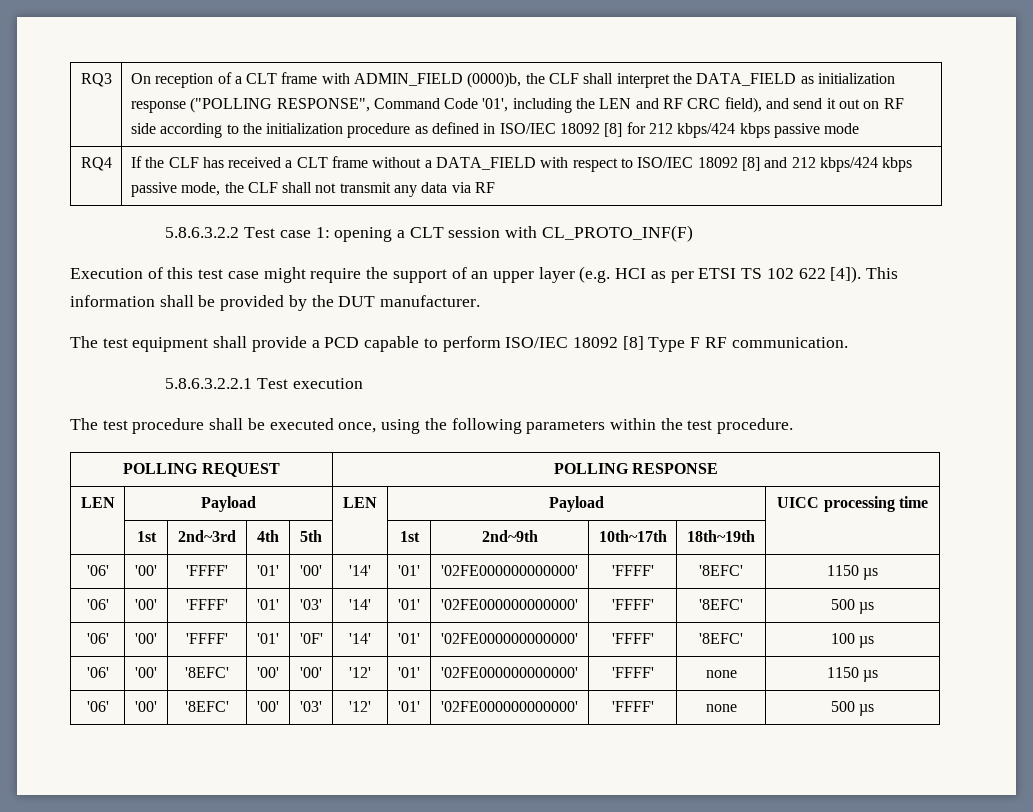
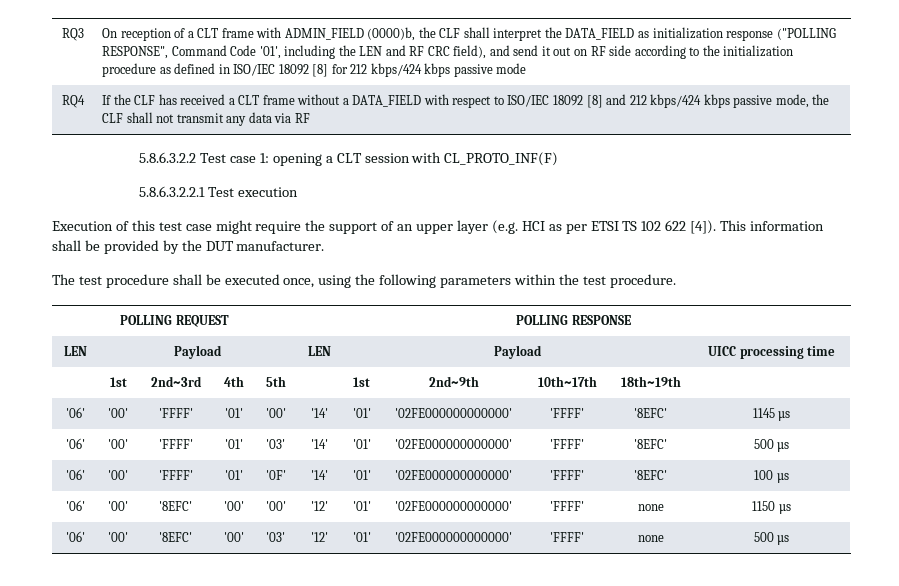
(693, 233) none -> [139,186,298,197] // 5.8.6.3.2.2.1 Test execution
[70,336,848,352] [165,378,363,389] // The test equipment shall provide a PCD capable to perform ISO/IEC 18092 [8] Type F RF communication. // 5.8.6.3.2.2.1 Test execution -> (325, 246) none
[826,565,859,576] 1150 -> [752,408,775,418] 1145

